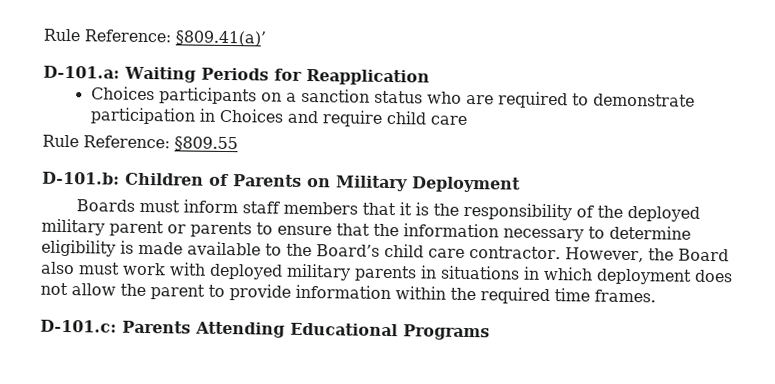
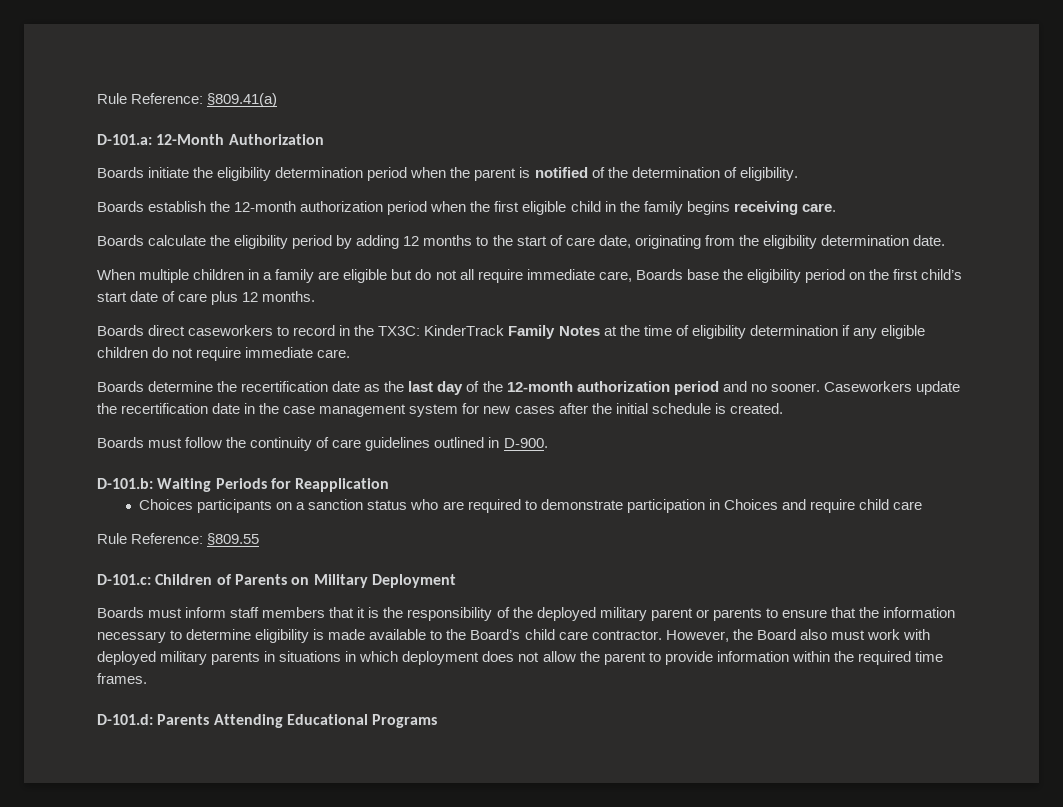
[43,28,266,47] Rule Reference: §809.41(a)’ -> [97,93,278,107] Rule Reference: §809.41(a)
(120, 72) none -> [156,134,324,145] [97,167,798,181] [97,201,836,215] [97,235,945,249] [97,269,963,283] [97,291,316,305] [97,325,925,339] [97,347,351,361] [97,381,960,395] [97,403,783,417] [97,437,548,451] [97,478,153,489] 12-Month Authorization // Boards initiate the eligibility determination period when the parent is notified of the determination of eligibility. // Boards establish the 12-month authorization period when the first eligible child in the family begins receiving care. // Boards calculate the eligibility period by adding 12 months to the start of care date, originating from the eligibility determination date. // When multiple children in a family are eligible but do not all require immediate care, Boards base the eligibility period on the first child’s start date of care plus 12 months. // Boards direct caseworkers to record in the TX3C: KinderTrack Family Notes at the time of eligibility determination if any eligible children do not require immediate care. // Boards determine the recertification date as the last day of the 12-month authorization period and no sooner. Caseworkers update the recertification date in the case management system for new cases after the initial schedule is created. // Boards must follow the continuity of care guidelines outlined in D-900. // D-101.b:
[42,171,120,185] D-101.b: -> [97,574,151,585] D-101.c:
[40,319,117,333] D-101.c: -> [97,714,153,725] D-101.d:

